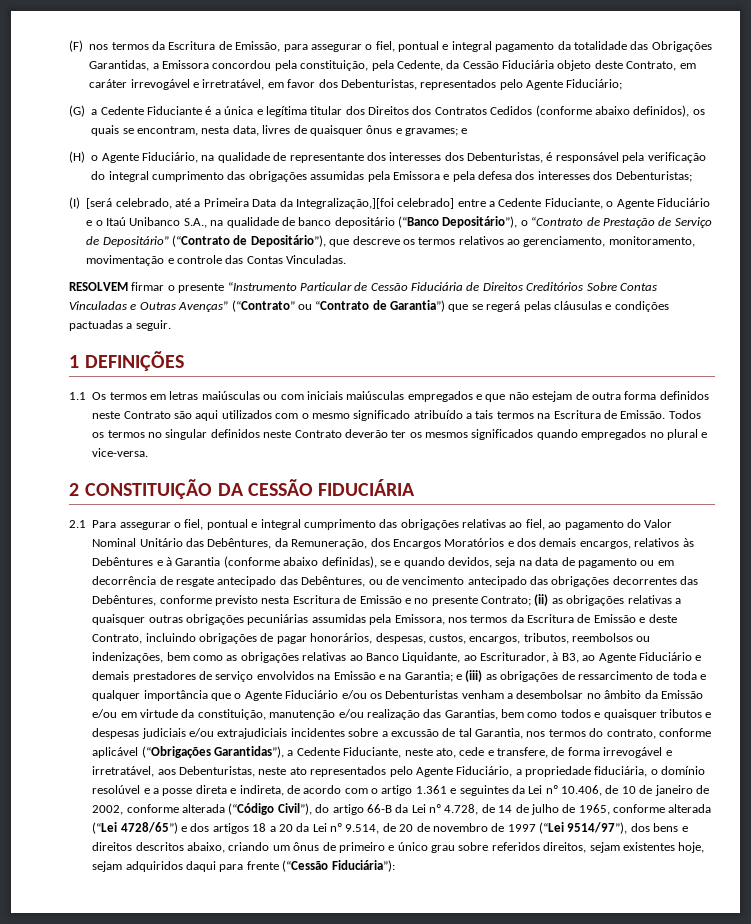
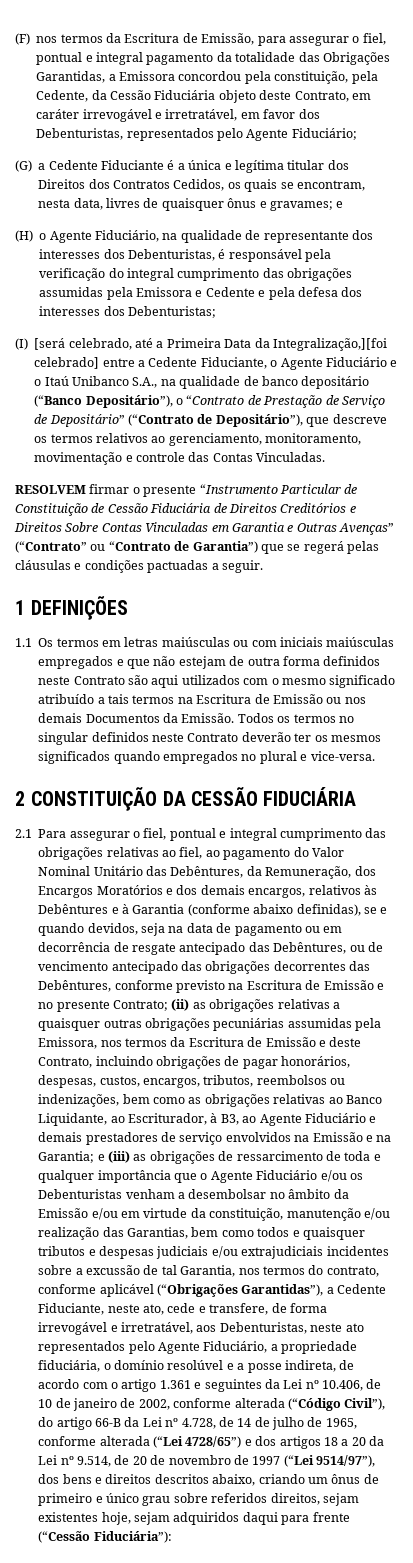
[490,105,690,117] Cedidos (conforme abaixo definidos), -> [173,179,225,191] Cedidos,
(450, 177) none -> [205,287,266,297] Cedente e
(368, 286) none -> [15,503,105,516] Constituição de
(584, 286) none -> [349,506,356,513] [14,522,62,532] e Direitos
(127, 305) none -> [211,522,285,532] em Garantia
(617, 414) none -> [272,694,366,704] [38,713,178,723] Emissão ou nos demais Documentos da
[261,596,290,604] nesta -> [228,983,244,990] na
[195,785,237,794] direta e -> (282, 1368) none

